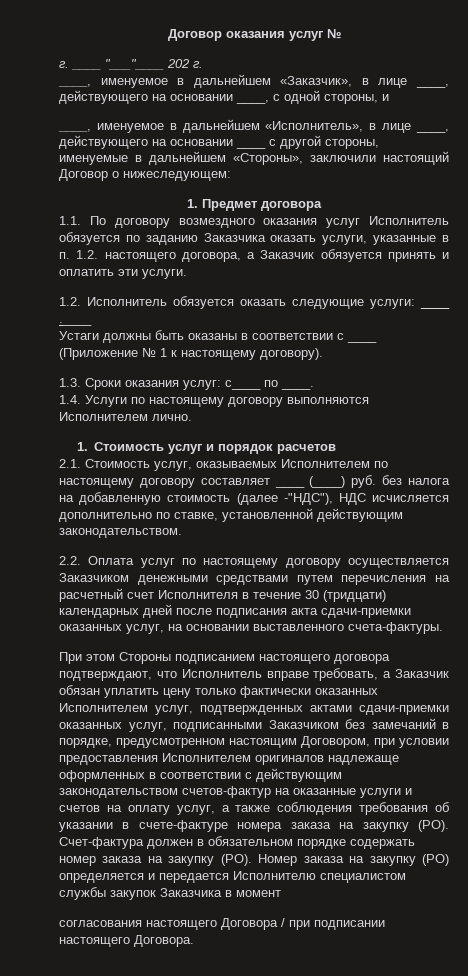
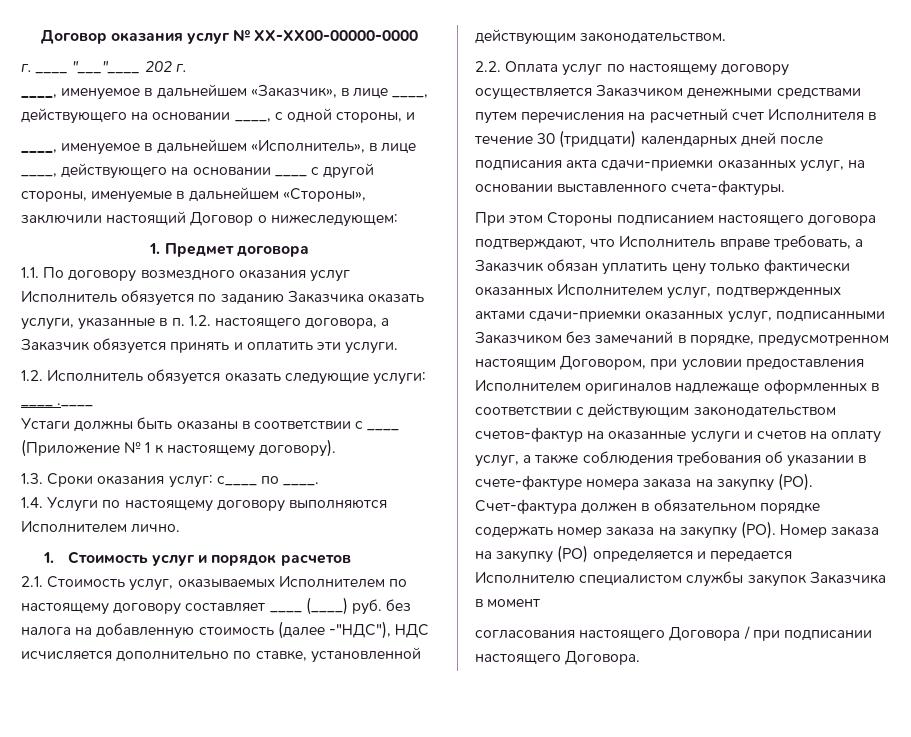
(341, 34) none -> [254,30,419,41] ХХ-XX00-00000-0000

